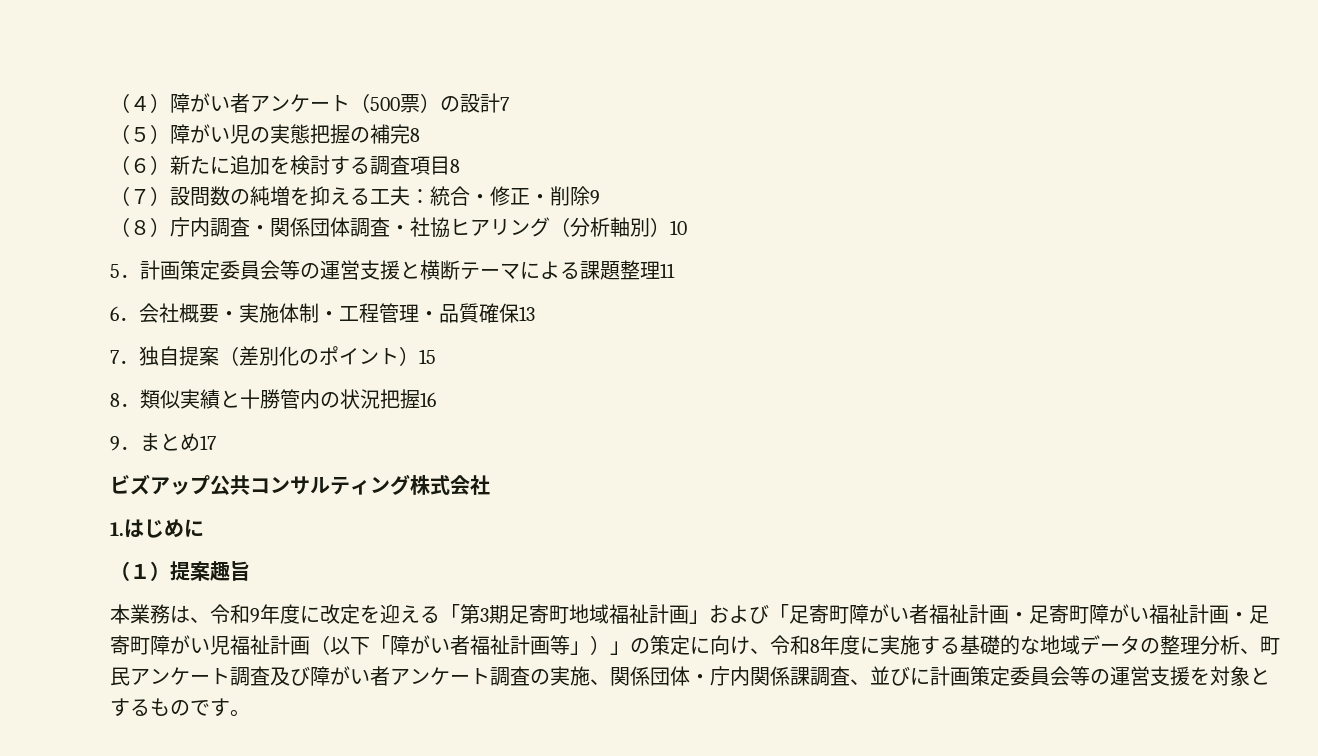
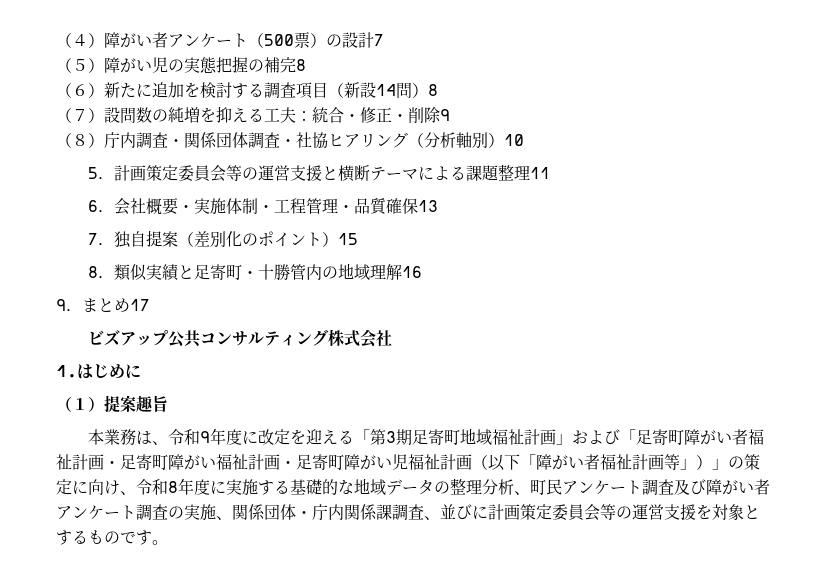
(450, 165) none -> [328,82,428,99] （新設14問）
(240, 399) none -> [194,264,259,280] 足寄町・
[340,389,420,409] 状況把握 -> [338,263,403,280] 地域理解

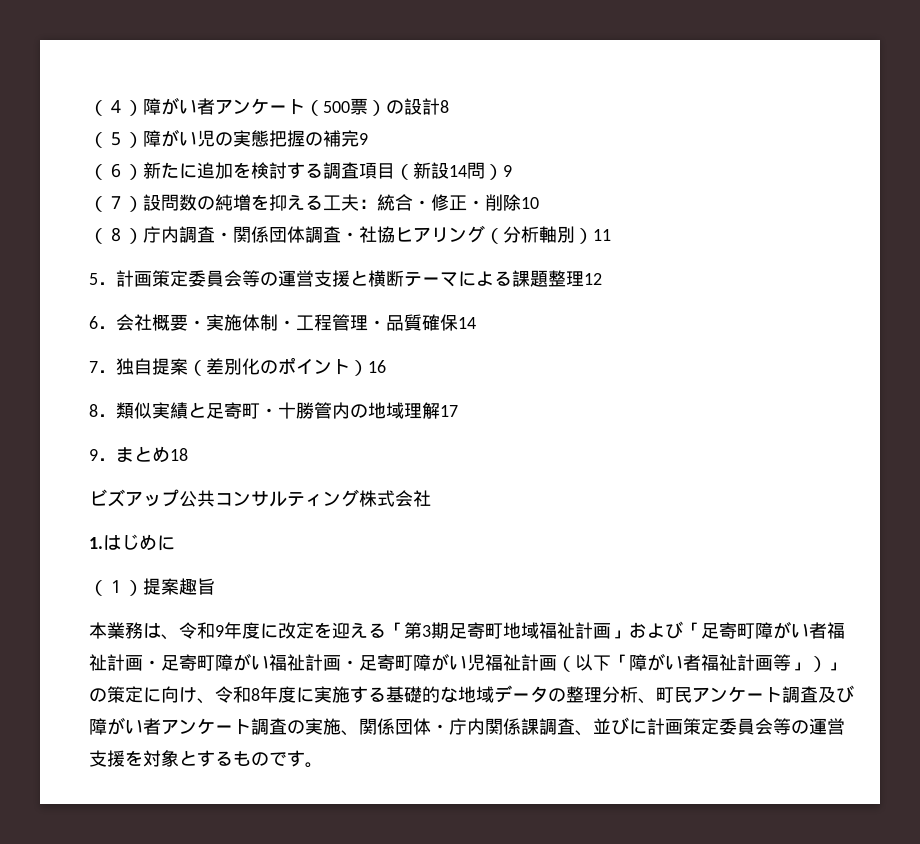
[374,34,384,46] 7 -> [440,100,449,113] 8
[296,59,306,71] 8 -> [359,133,368,145] 9
[428,84,438,96] 8 -> [503,165,512,177] 9
[440,109,450,121] 9 -> [521,197,539,209] 10
[504,134,524,146] 10 -> [593,229,611,241] 11
[530,167,551,179] 11 -> [584,273,602,285] 12
[418,200,439,212] 13 -> [458,317,476,329] 14
[338,233,359,245] 15 -> [368,360,386,373] 16
[402,266,423,278] 16 -> [440,405,458,417] 17
[130,299,150,311] 17 -> [170,448,188,461] 18

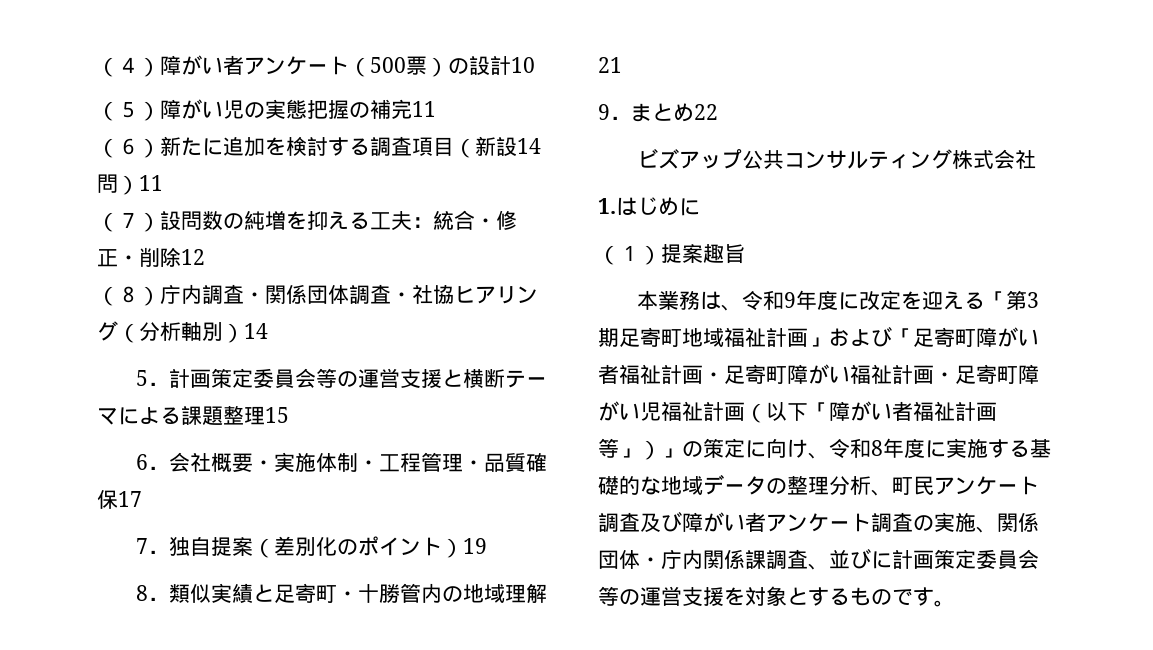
[440,100,449,113] 8 -> [511,57,535,73] 10
[359,133,368,145] 9 -> [412,101,436,117] 11
[503,165,512,177] 9 -> [139,175,163,191] 11
[521,197,539,209] 10 -> [181,249,205,265] 12
[593,229,611,241] 11 -> [244,323,268,339] 14
[584,273,602,285] 12 -> [265,407,289,423] 15
[458,317,476,329] 14 -> [118,491,142,507] 17
[368,360,386,373] 16 -> [462,538,487,554] 19
[440,405,458,417] 17 -> [598,57,622,73] 21
[170,448,188,461] 18 -> [694,104,718,120] 22

